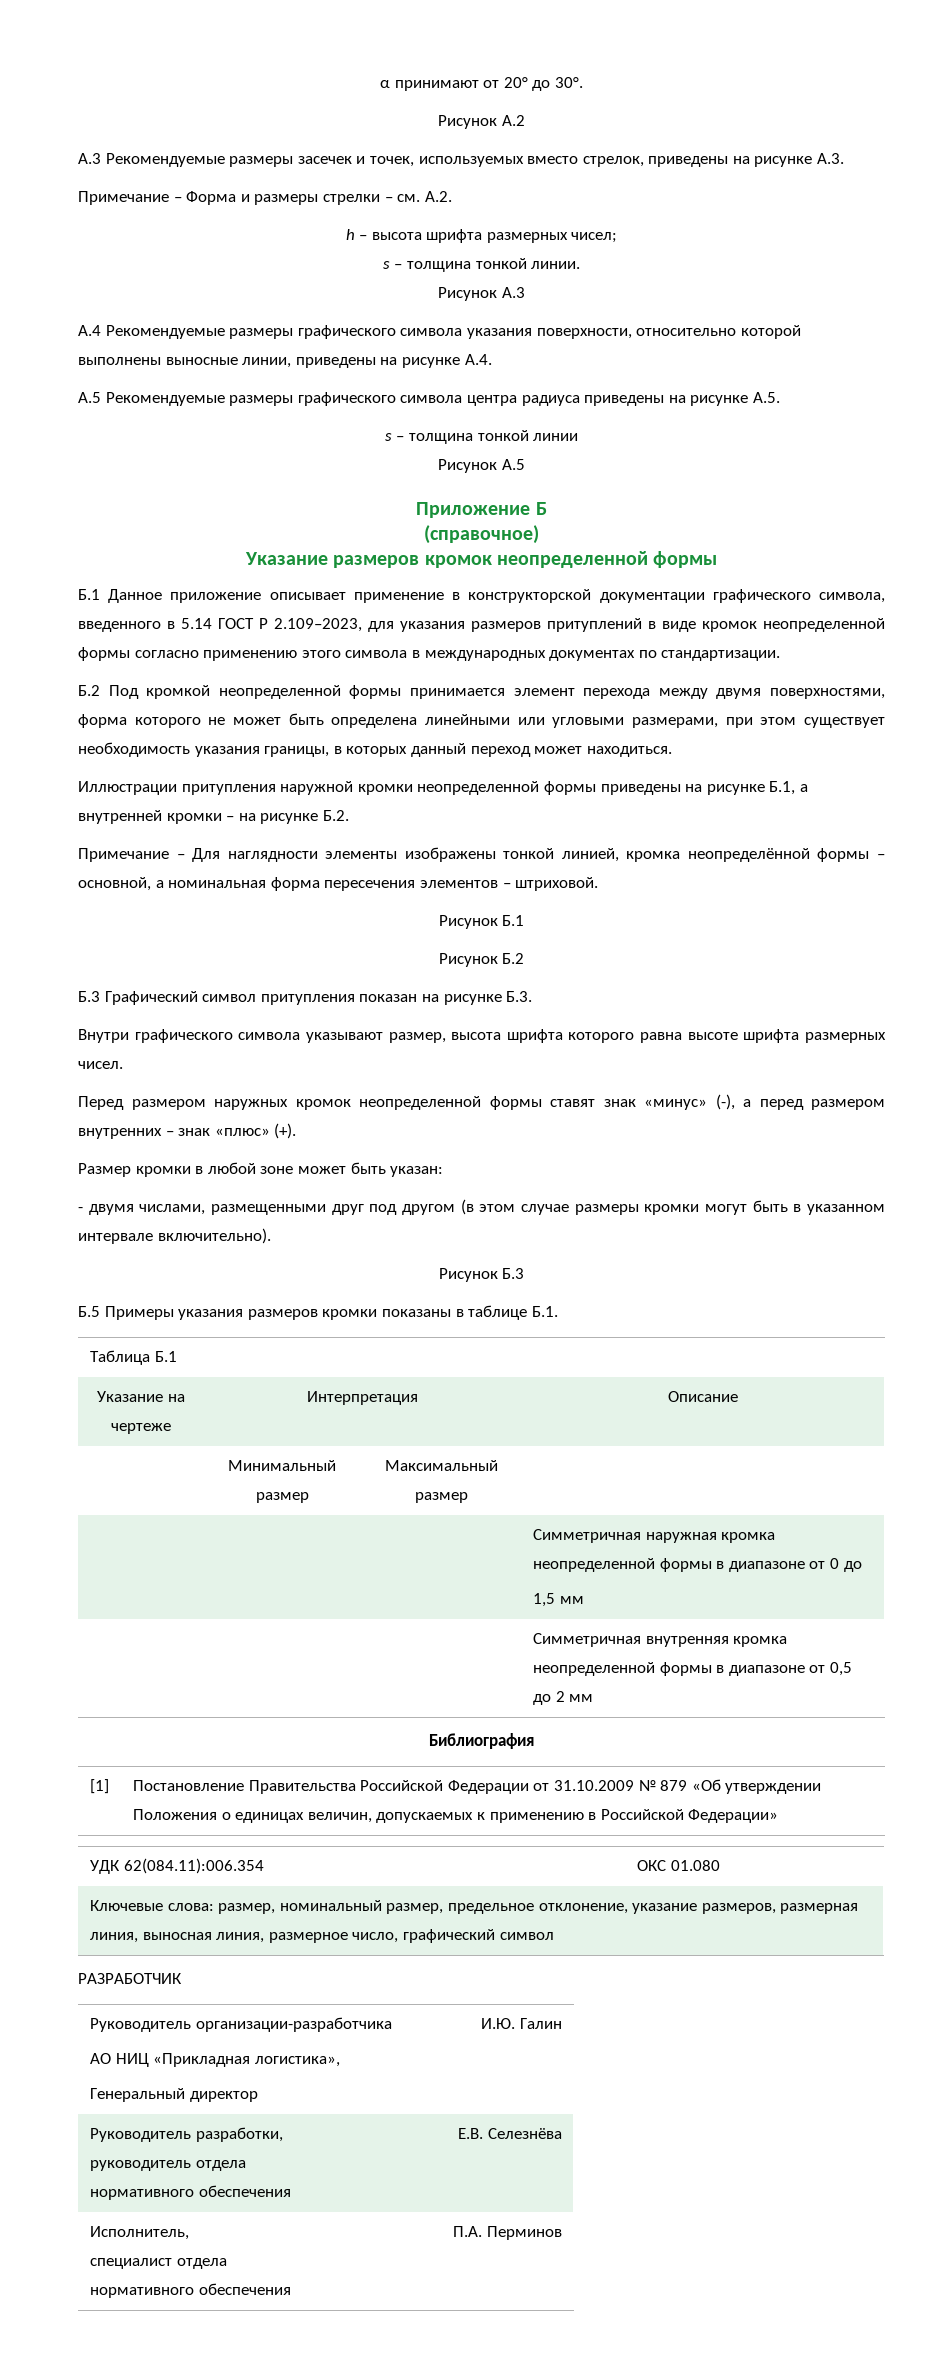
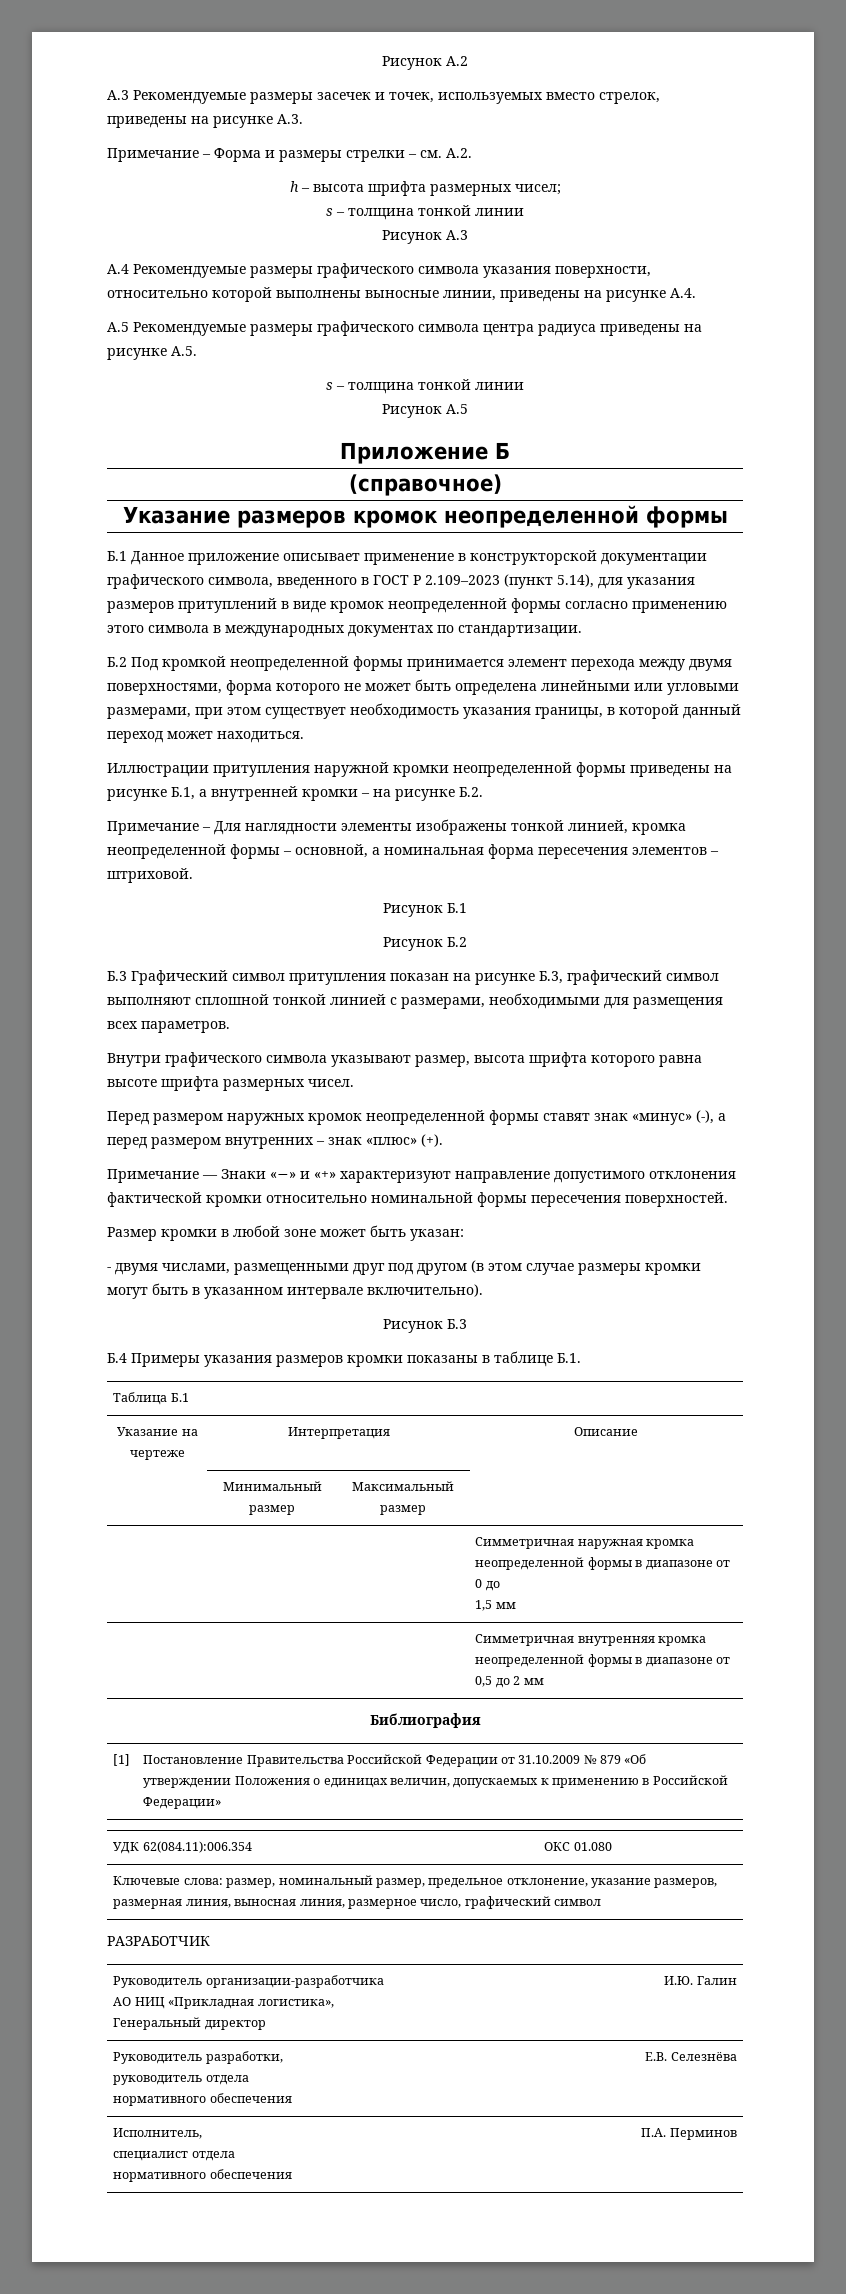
[380,77,583,91] α принимают от 20° до 30°. // -> (382, 63) none
[531,261,581,269] линии. -> [475,208,524,216] линии
[181,618,212,629] 5.14 -> (369, 581) none
[274,618,362,632] 2.109–2023, -> [425,574,594,589] 2.109–2023 (пункт 5.14),
[346,746,408,757] которых -> [619,704,679,719] которой
[687,848,810,862] неопределённой -> [107,844,226,859] неопределенной
[506,991,533,1002] Б.3. -> [539,970,719,985] [107,993,723,1009] [107,1021,230,1033] Б.3, графический символ выполняют сплошной тонкой линией с размерами, необходимыми для размещения всех параметров.
(297, 1131) none -> [107,1169,736,1183] [107,1192,728,1207] // Примечание — Знаки «−» и «+» характеризуют направление допустимого отклонения фактической кромки относительно номинальной формы пересечения поверхностей.
[78,1306,100,1317] Б.5 -> [107,1353,127,1363] Б.4

